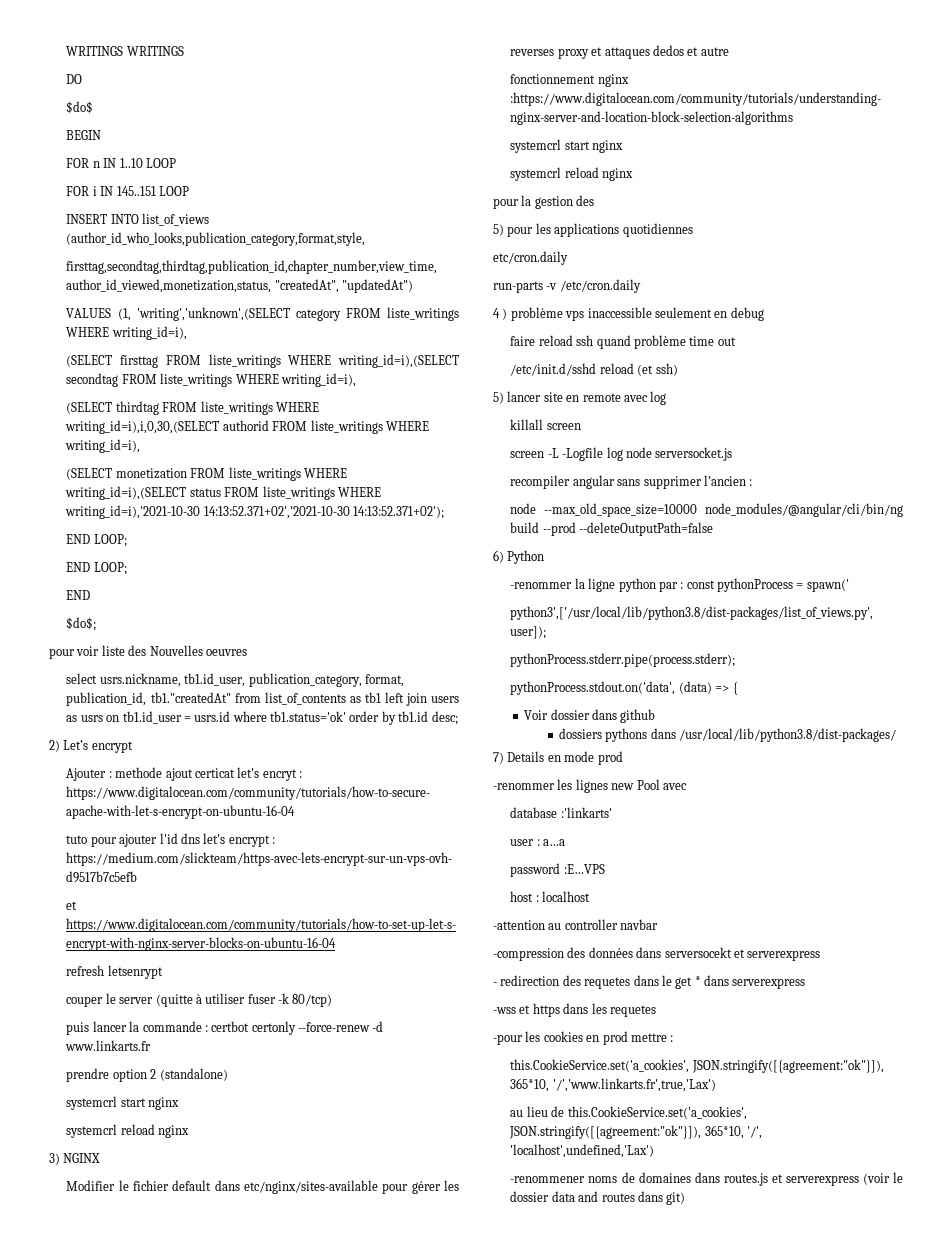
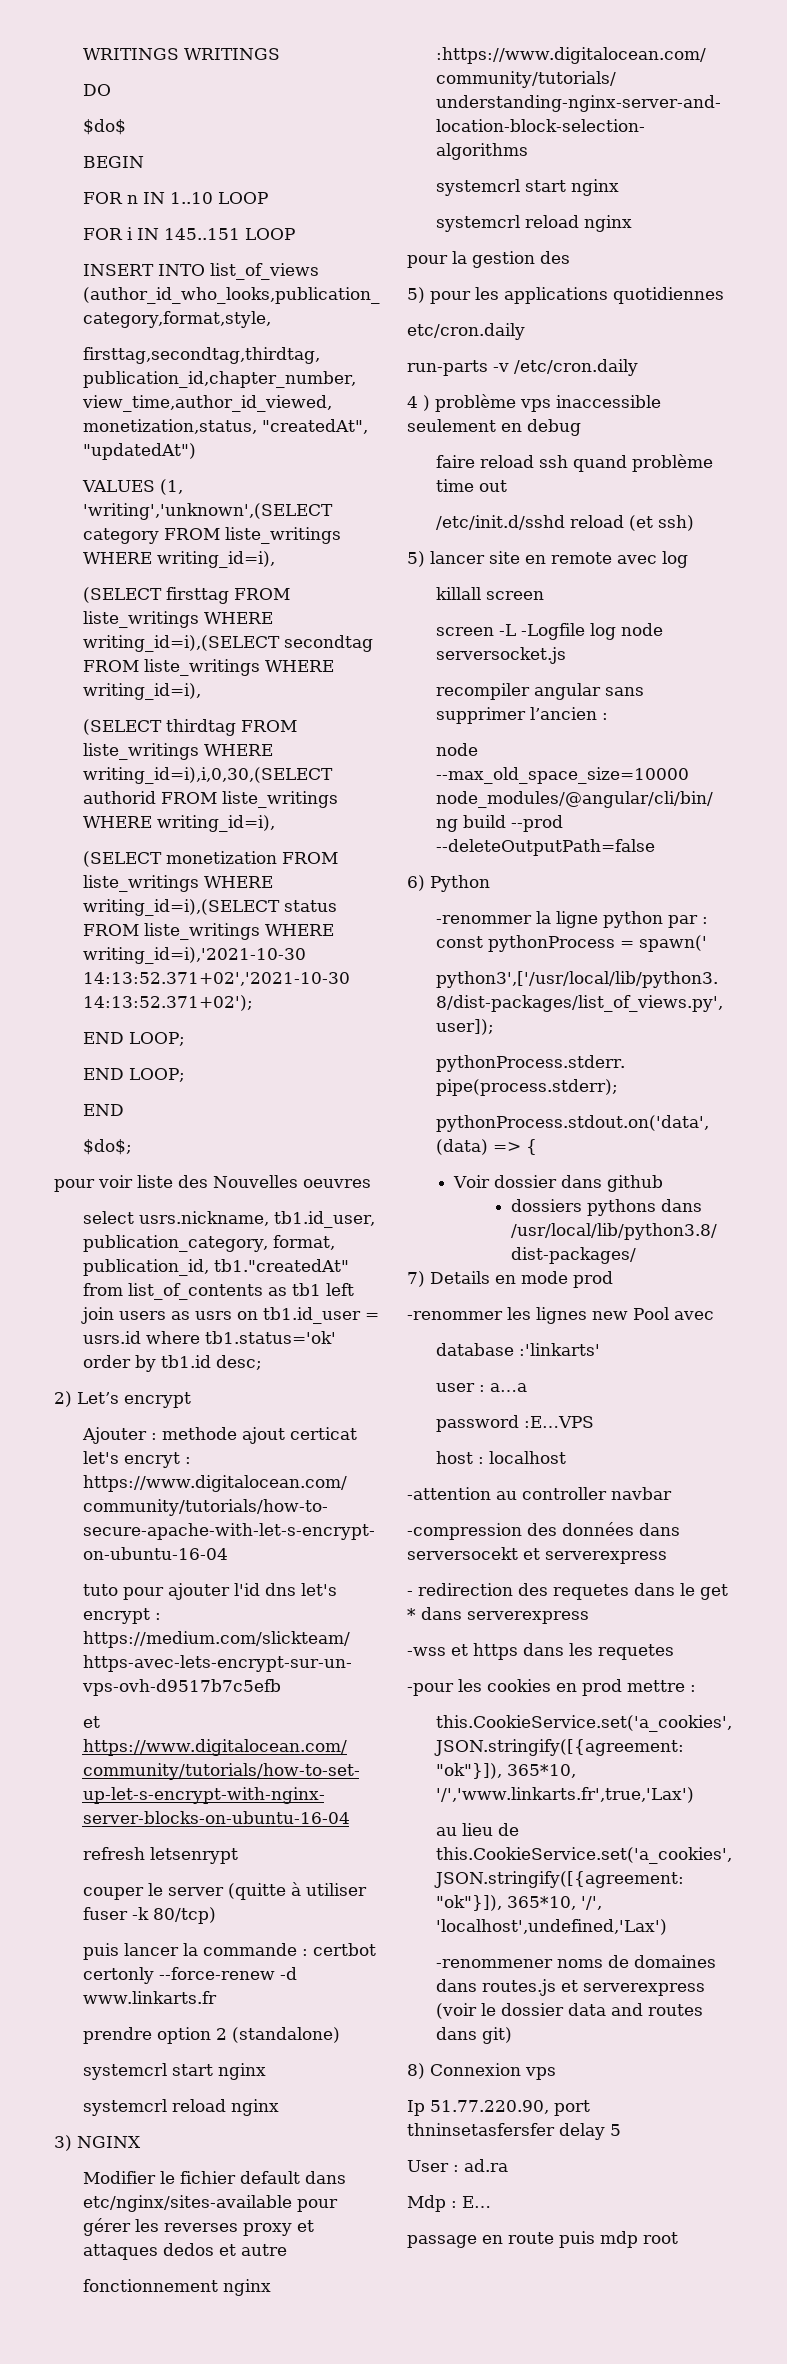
(686, 1198) none -> [407,2063,556,2080] [407,2100,590,2116] [407,2123,621,2140] [407,2159,508,2172] [407,2195,491,2212] [407,2231,678,2248] // 8) Connexion vps // Ip 51.77.220.90, port thninsetasfersfer delay 5 // User : ad.ra // Mdp : E… // passage en route puis mdp root

